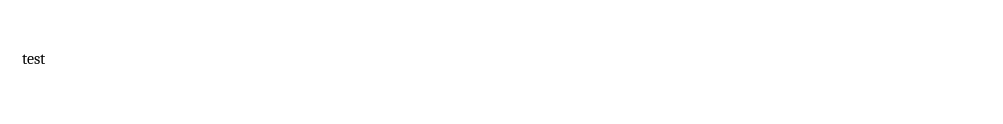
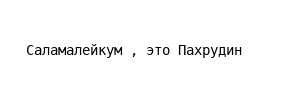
[22,54,46,64] test -> [26,44,242,58] Саламалейкум , это Пахрудин

